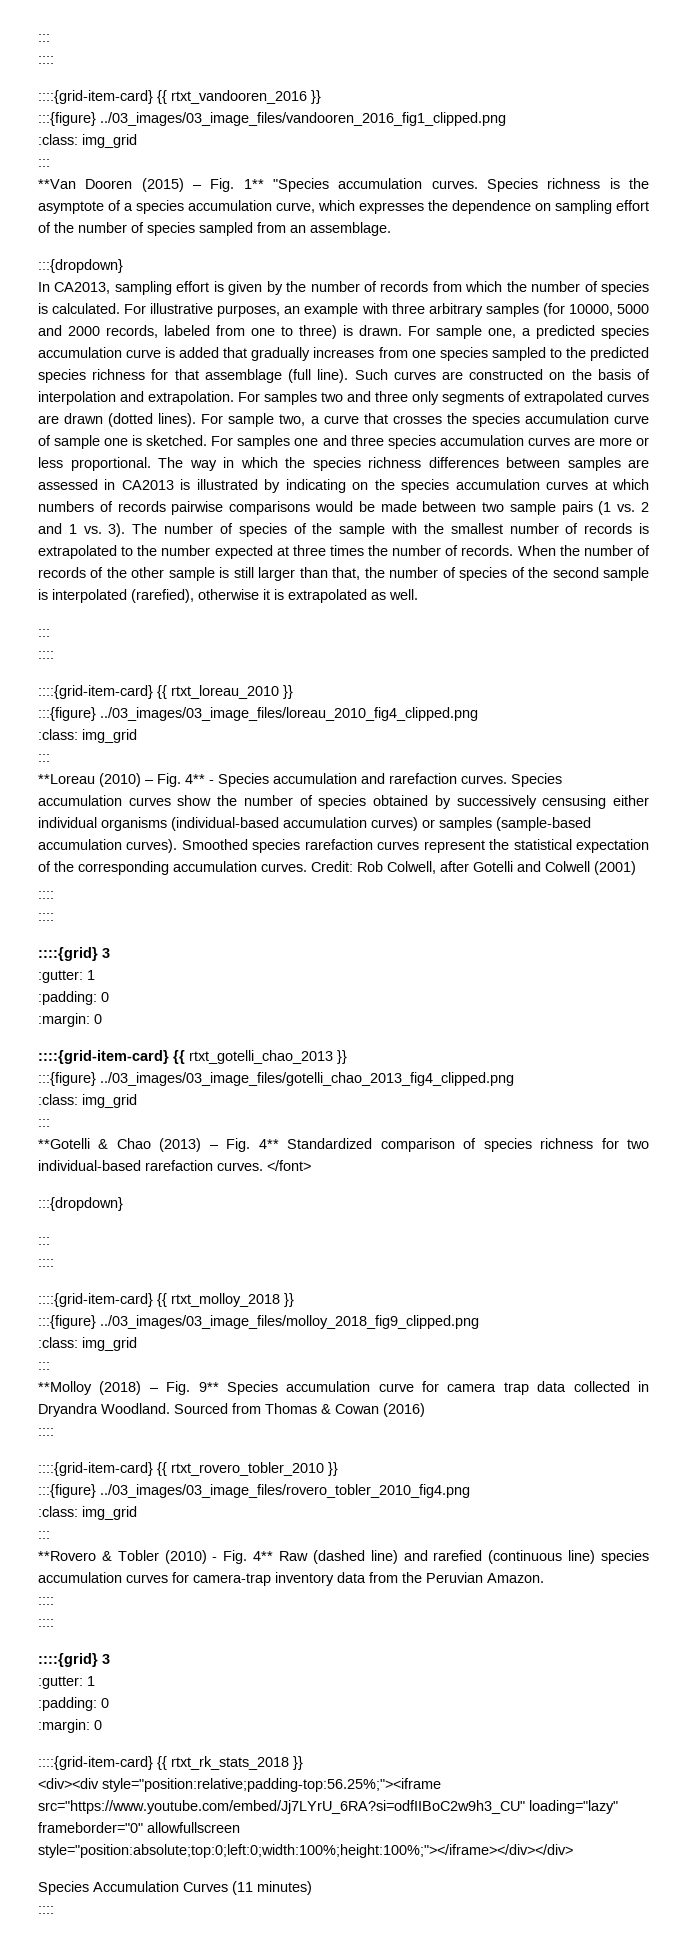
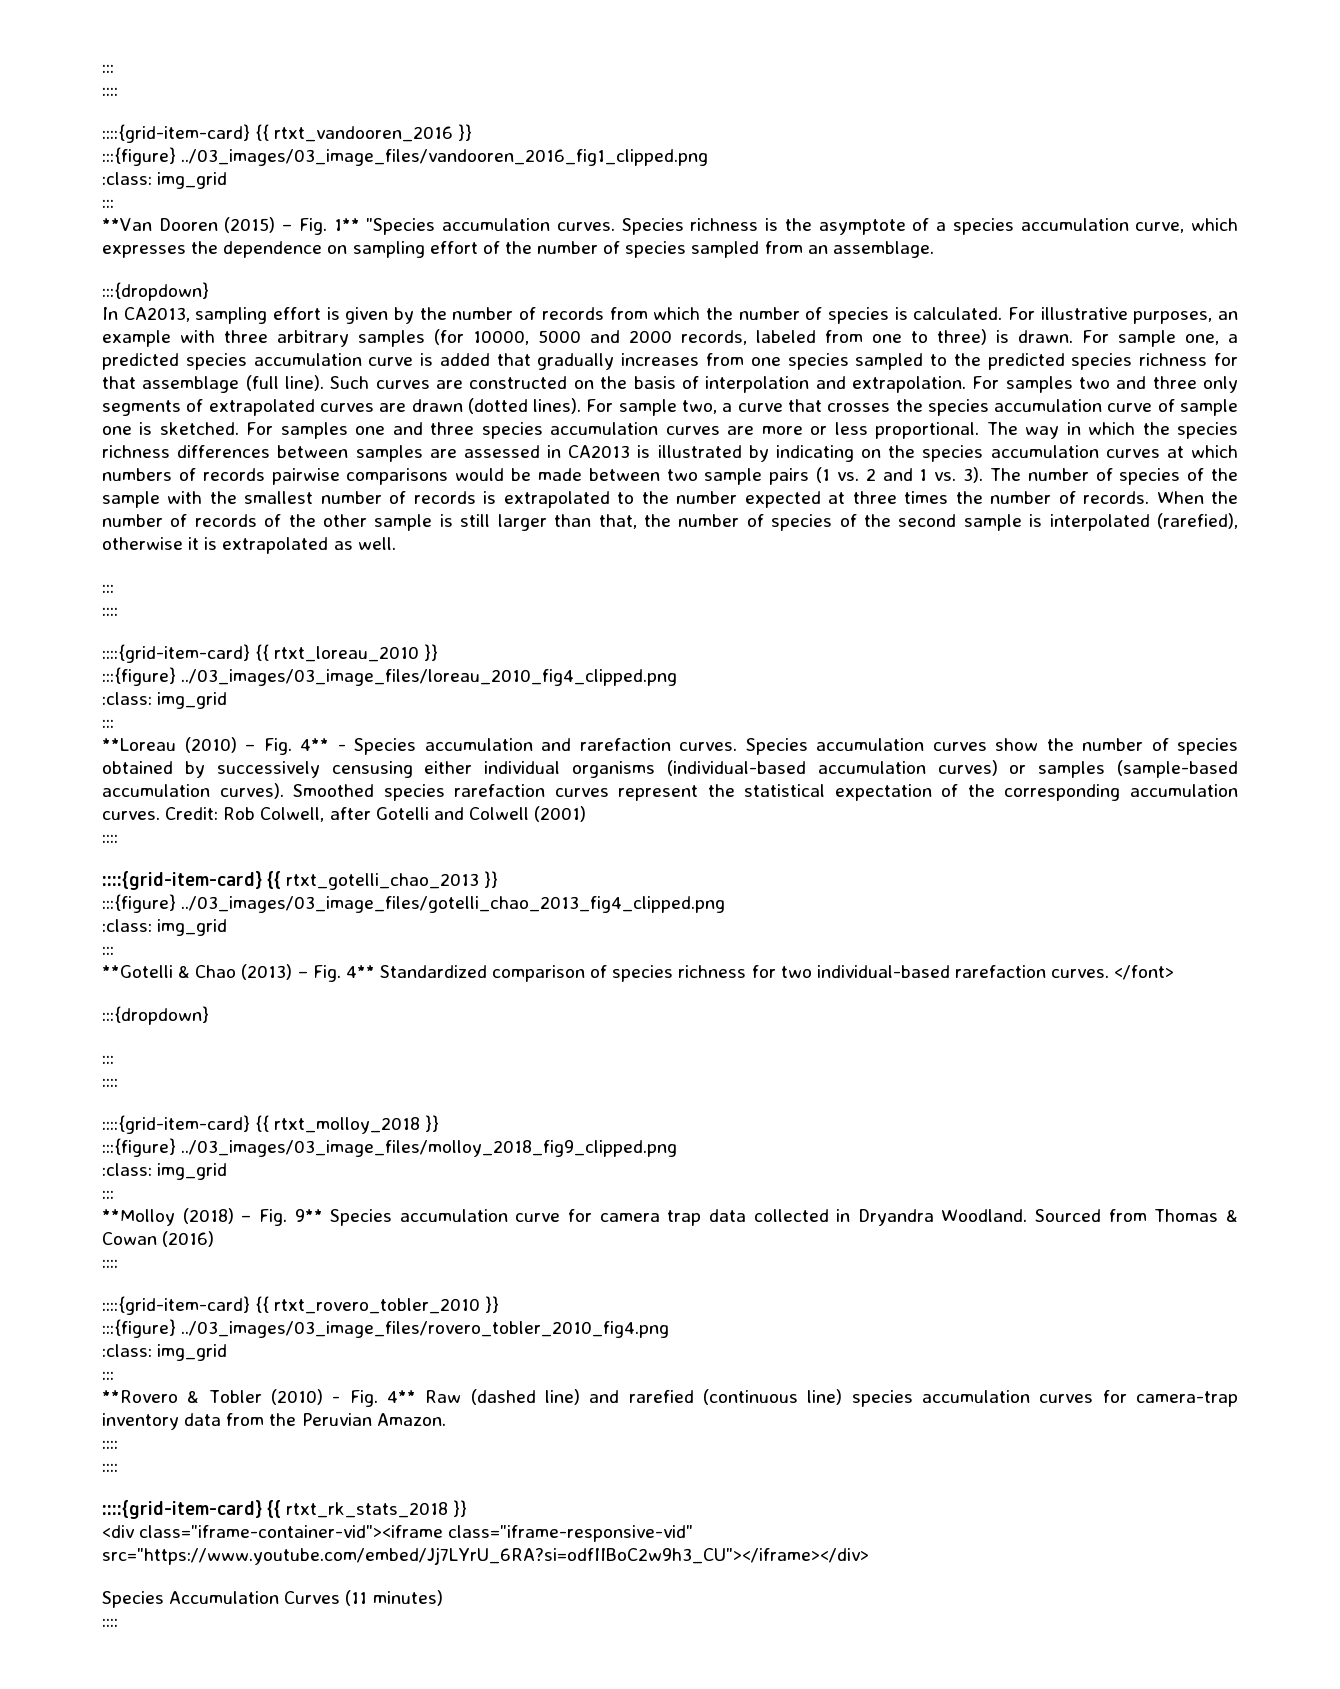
[38,913,54,921] [38,947,110,961] [38,970,95,983] [38,991,109,1005] [38,1013,102,1027] // :::: // ::::{grid} 3 // :gutter: 1 // :padding: 0 // :margin: 0 -> (118, 838) none
[38,1653,110,1667] [38,1676,95,1689] [38,1697,109,1711] [38,1719,102,1733] [38,1756,303,1770] [38,1778,441,1792] [38,1800,618,1814] [38,1822,240,1833] [38,1844,573,1858] ::::{grid} 3 // :gutter: 1 // :padding: 0 // :margin: 0 // ::::{grid-item-card} {{ rtxt_rk_stats_2018 }} // <div><div style="position:relative;padding-top:56.25%;"><iframe src="https://www.youtube.com/embed/Jj7LYrU_6RA?si=odfIIBoC2w9h3_CU" loading="lazy" frameborder="0" allowfullscreen style="position:absolute;top:0;left:0;width:100%;height:100%;"></iframe></div></div> -> [102,1500,468,1519] [102,1525,694,1542] [102,1547,869,1565] ::::{grid-item-card} {{ rtxt_rk_stats_2018 }} // <div class="iframe-container-vid"><iframe class="iframe-responsive-vid" src="https://www.youtube.com/embed/Jj7LYrU_6RA?si=odfIIBoC2w9h3_CU"></iframe></div>

